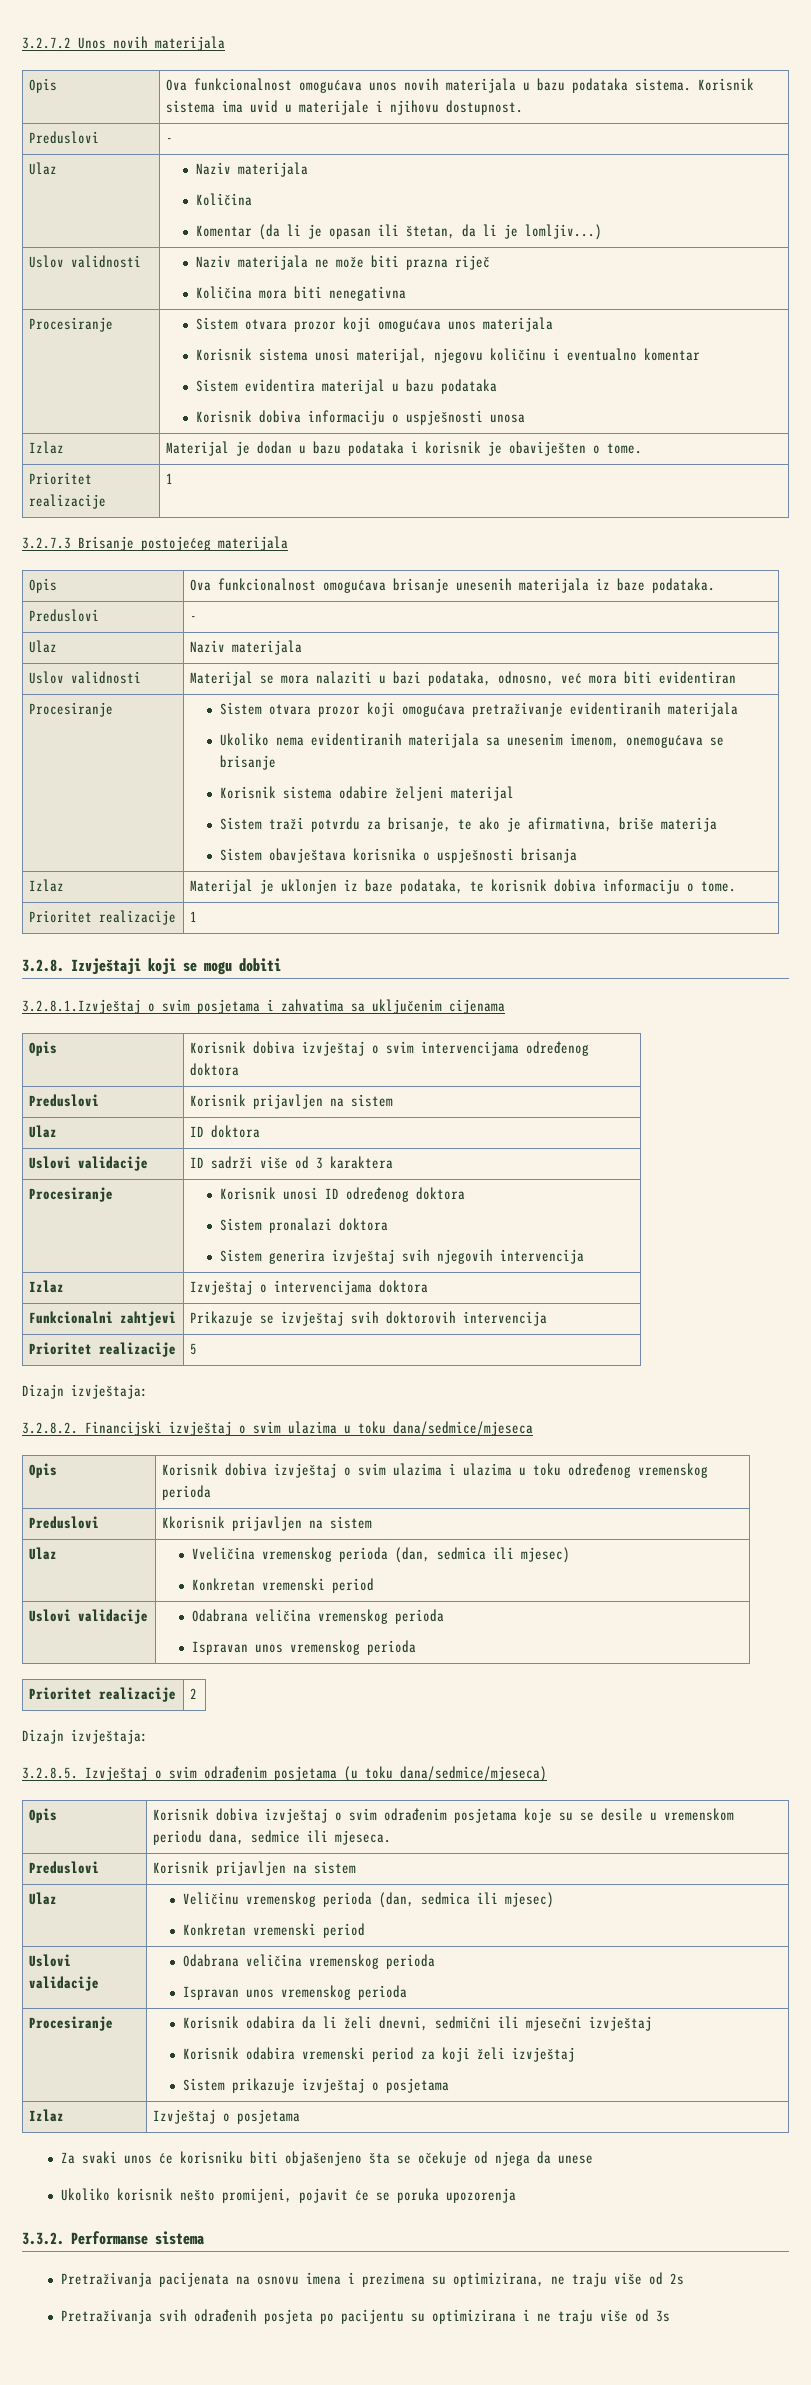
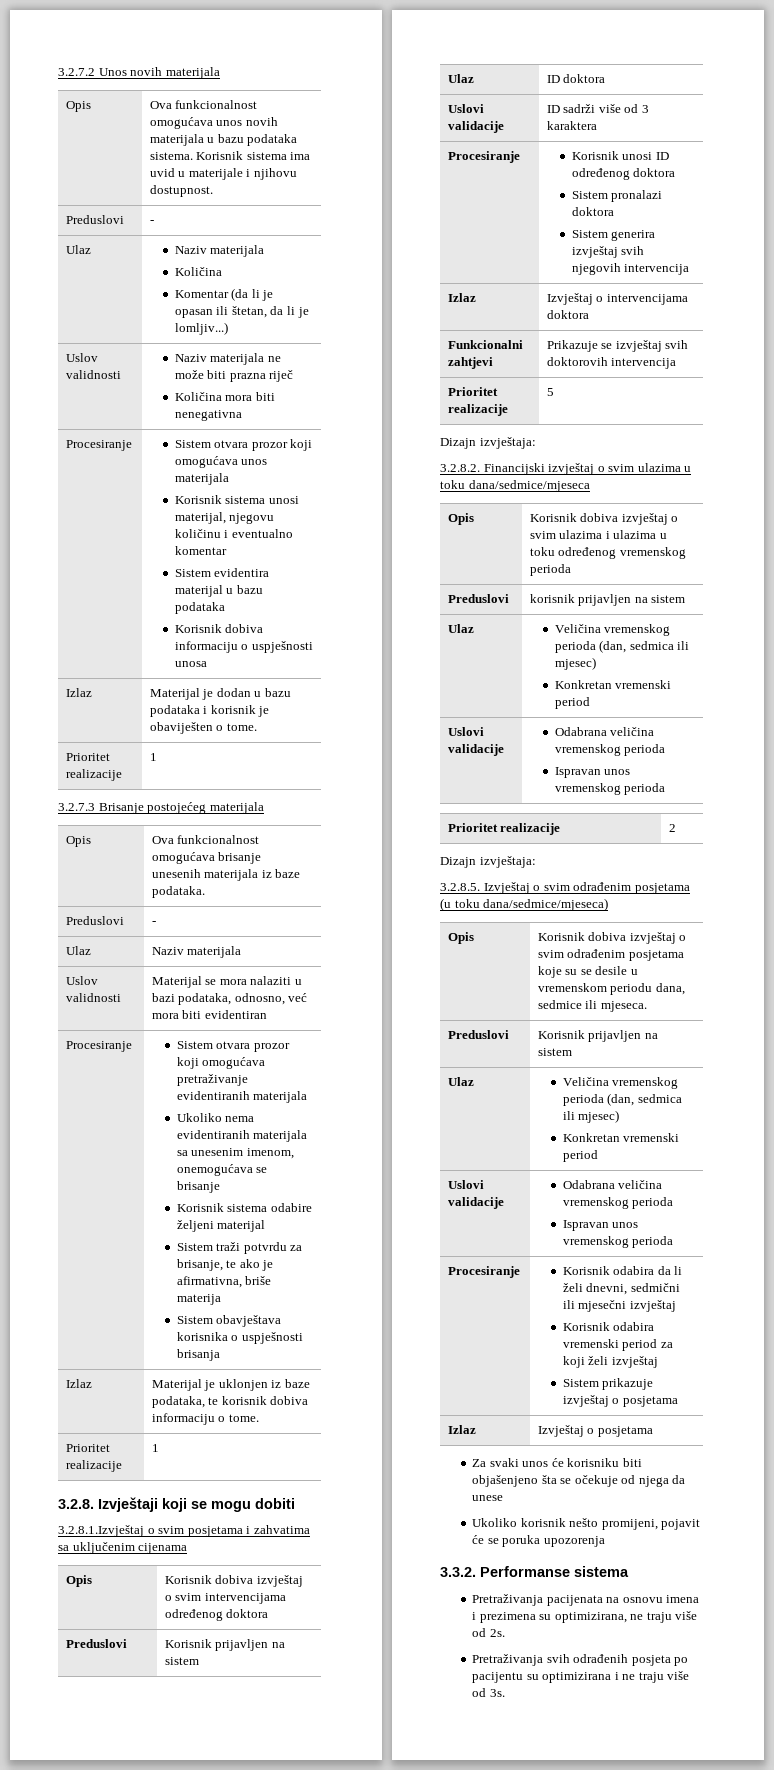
[162,1516,373,1531] [29,1547,58,1560] [192,1547,256,1560] Kkorisnik prijavljen na sistem // Ulaz | Vveličina -> [529,594,686,606] [447,624,474,633] [554,624,601,633] korisnik prijavljen na sistem // Ulaz | Veličina
[183,1892,240,1905] Veličinu -> [562,1077,609,1086] Veličina
[670,2273,685,2285] 2s -> [489,1629,505,1637] 2s.
[656,2310,671,2322] 3s -> [489,1689,505,1697] 3s.

